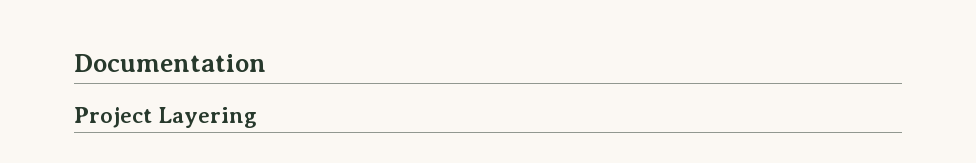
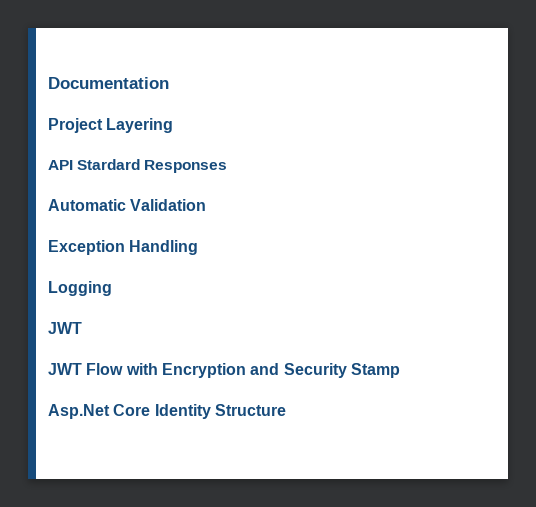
(258, 117) none -> [48,159,228,173] [48,199,207,211] [48,240,199,255] [48,281,112,296] [48,322,82,334] [48,363,400,378] [48,404,286,419] // API Stardard Responses // Automatic Validation // Exception Handling // Logging // JWT // JWT Flow with Encryption and Security Stamp // Asp.Net Core Identity Structure

